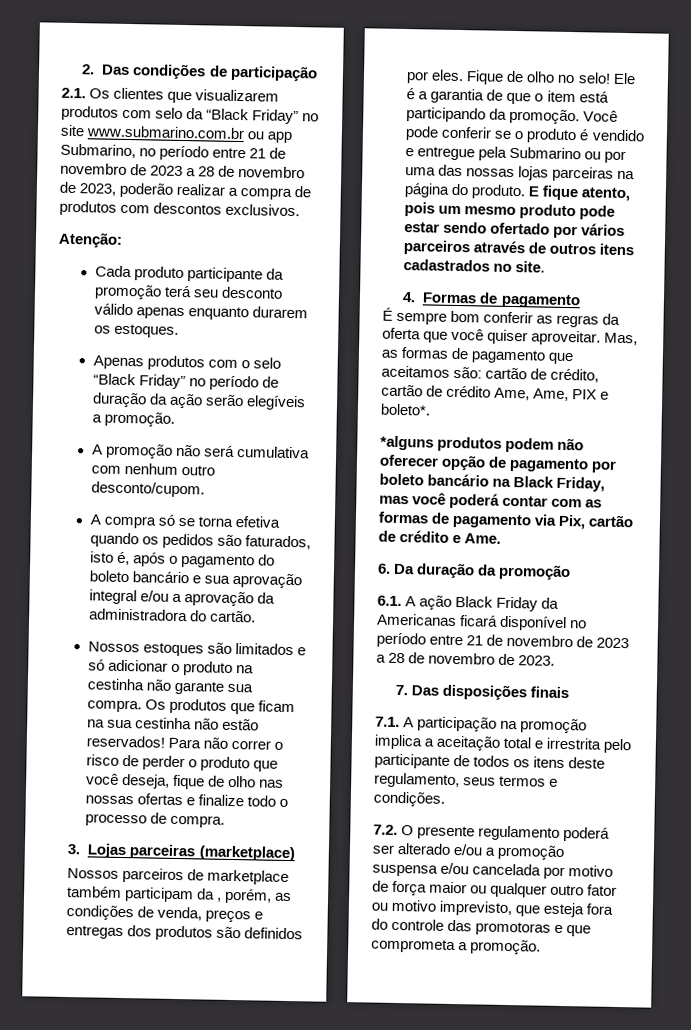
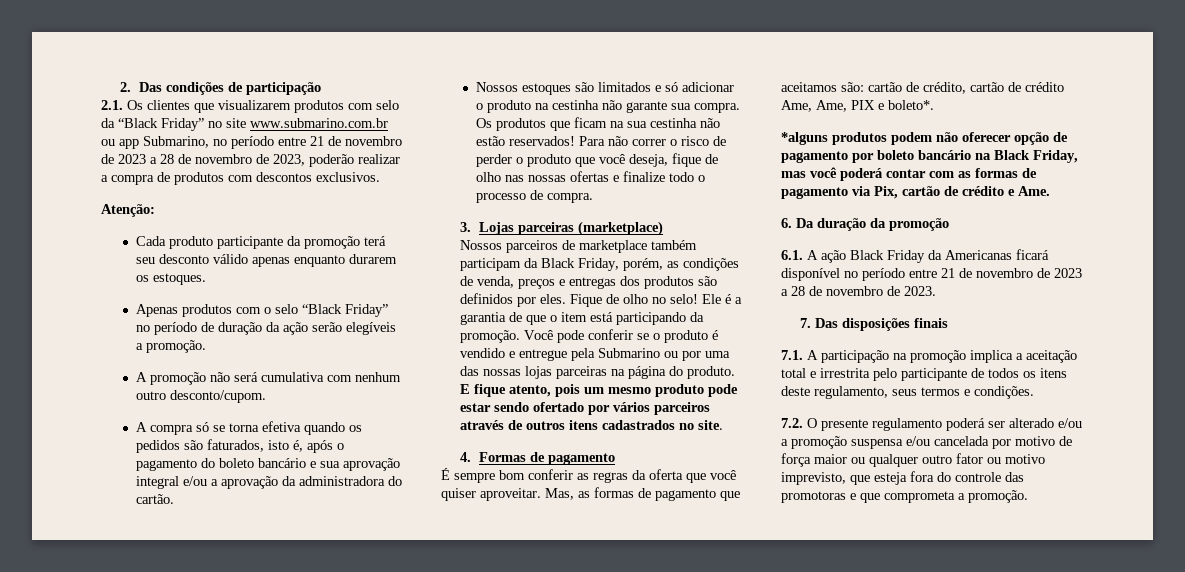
[216,897,223,902] , -> [541,258,620,271] Black Friday,

